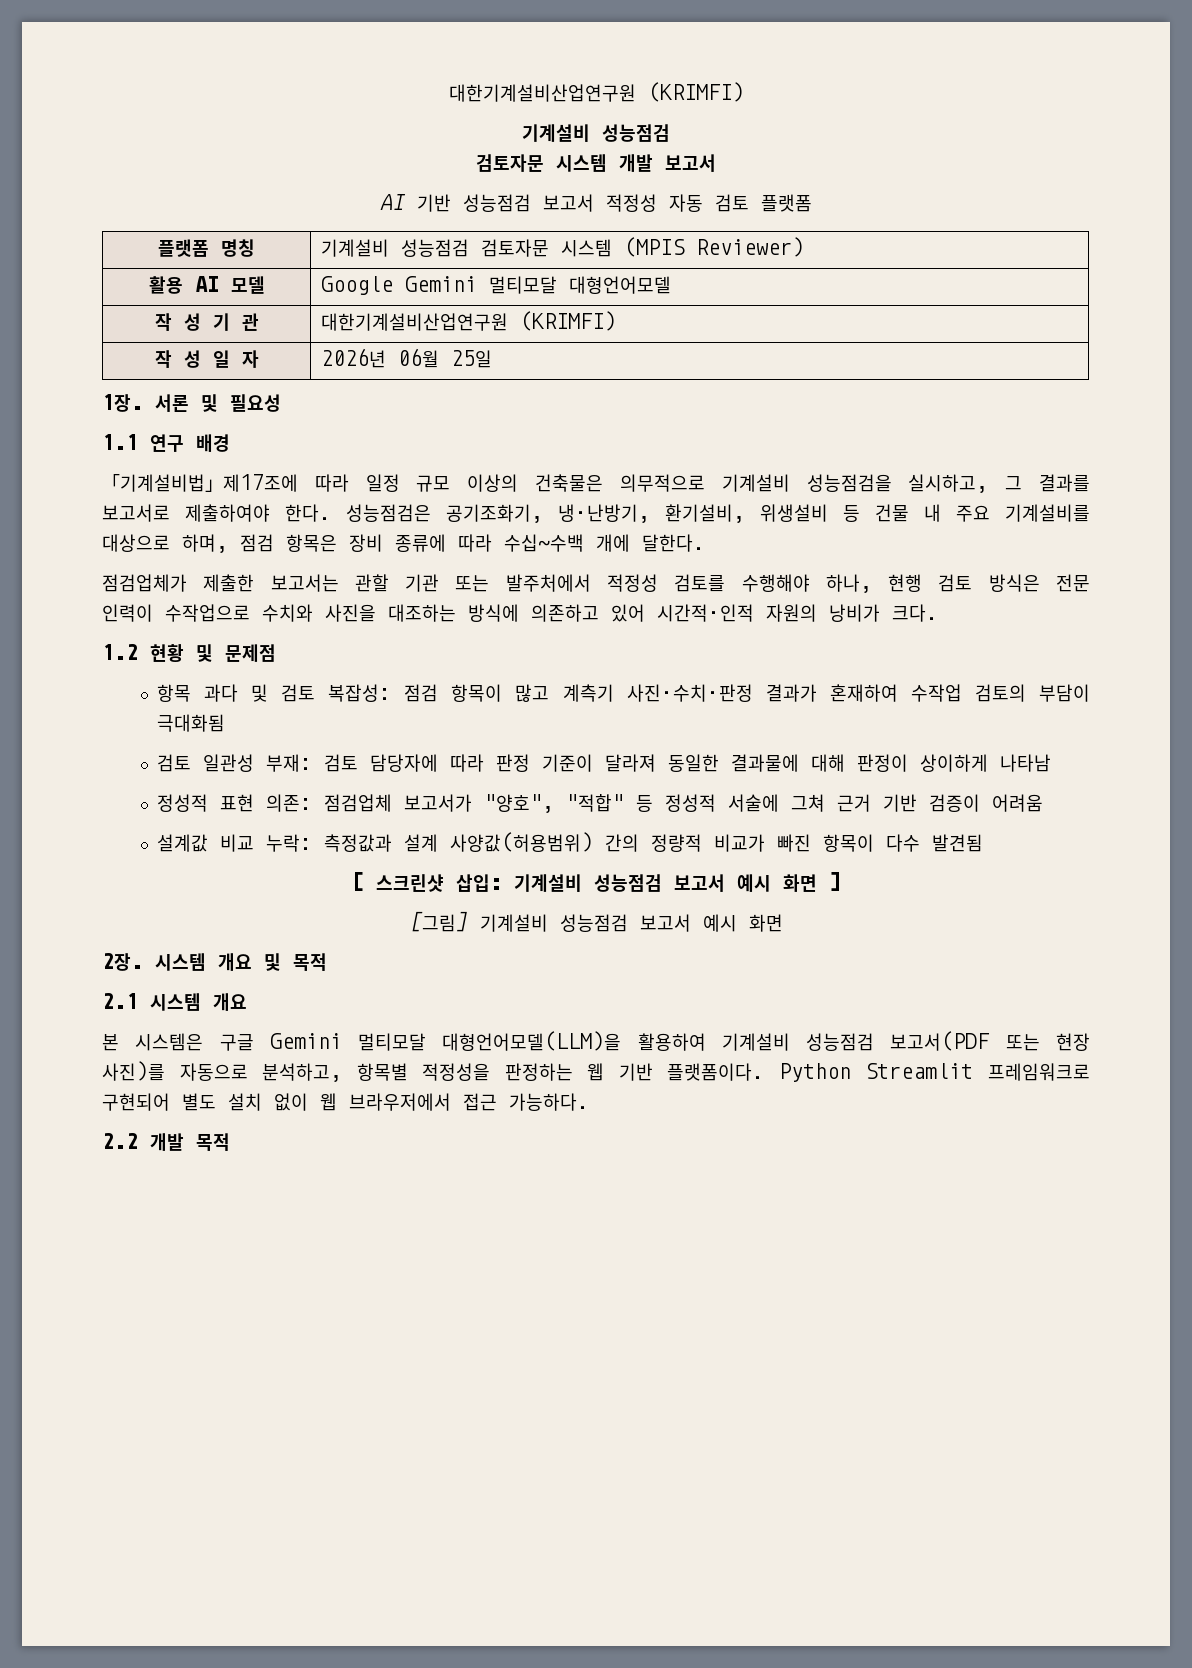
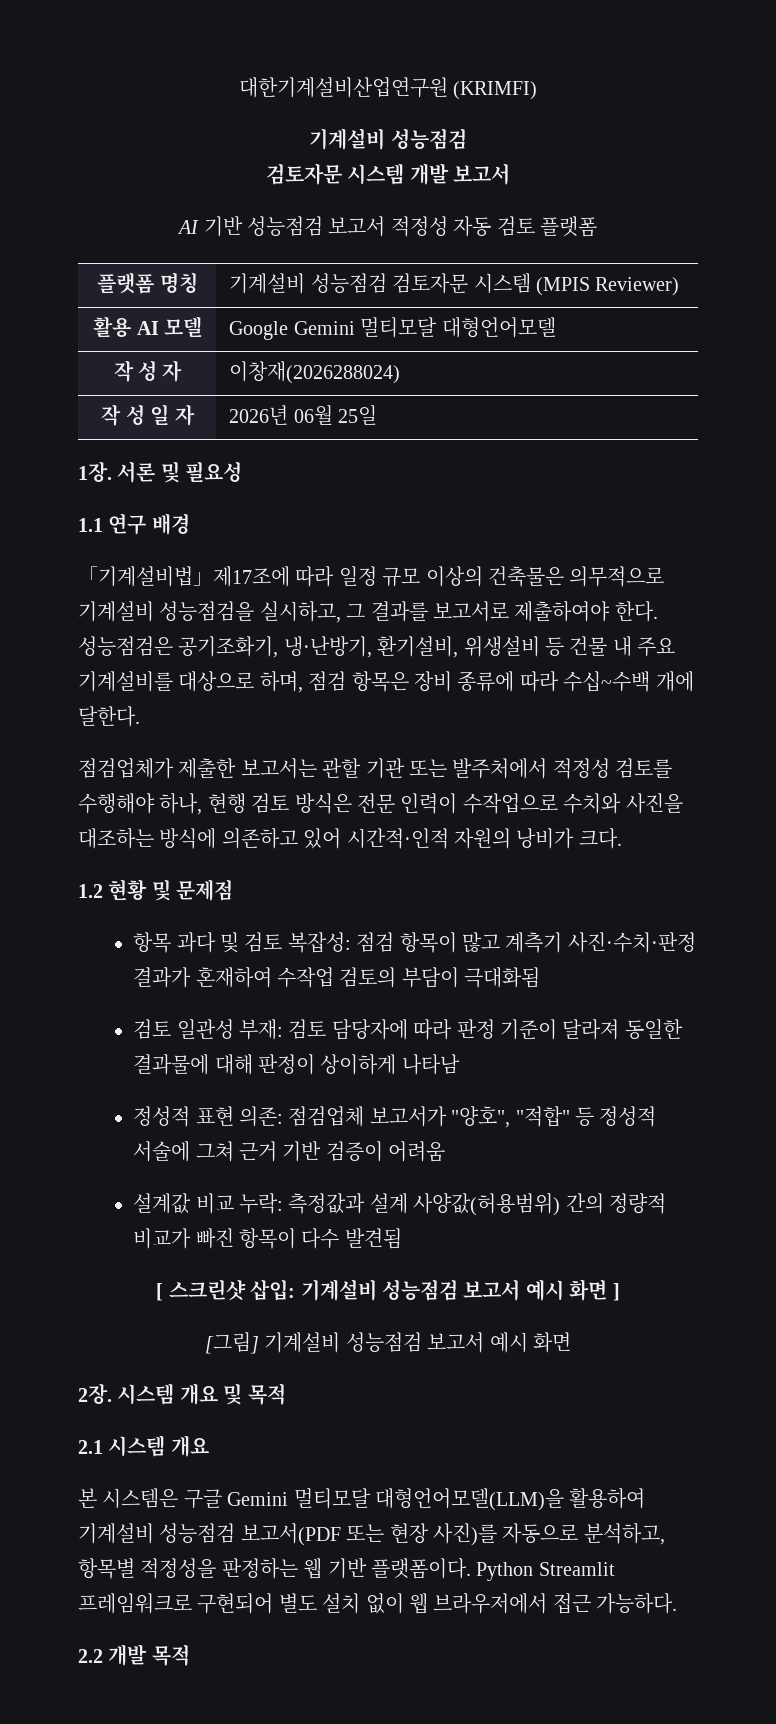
[212,313,259,331] [321,311,617,331] 기 관 | 대한기계설비산업연구원 (KRIMFI) -> [162,360,183,382] [229,361,401,384] 자 | 이창재(2026288024)

